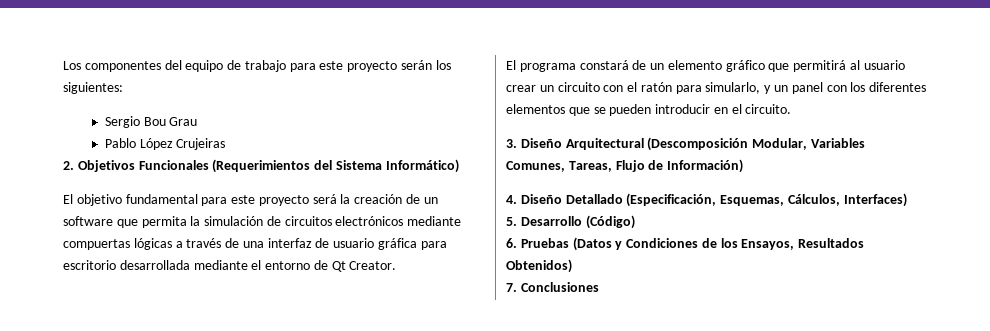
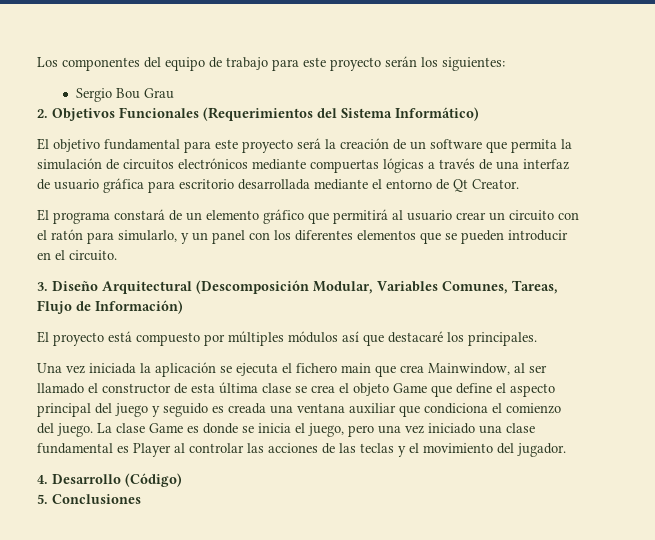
[104,138,226,150] // Pablo López Crujeiras -> (175, 93) none
[506,193,907,207] [506,215,635,229] [506,237,865,251] [506,259,572,273] [506,283,517,292] 4. Diseño Detallado (Especificación, Esquemas, Cálculos, Interfaces) // 5. Desarrollo (Código) // 6. Pruebas (Datos y Condiciones de los Ensayos, Resultados Obtenidos) // 7. -> [37,331,537,346] [37,362,547,377] [37,382,555,397] [37,403,561,417] [37,423,535,437] [37,443,566,457] [37,473,182,487] [37,494,48,504] El proyecto está compuesto por múltiples módulos así que destacaré los principales. // Una vez iniciada la aplicación se ejecuta el fichero main que crea Mainwindow, al ser llamado el constructor de esta última clase se crea el objeto Game que define el aspecto principal del juego y seguido es creada una ventana auxiliar que condiciona el comienzo del juego. La clase Game es donde se inicia el juego, pero una vez iniciado una clase fundamental es Player al controlar las acciones de las teclas y el movimiento del jugador. // 4. Desarrollo (Código) // 5.

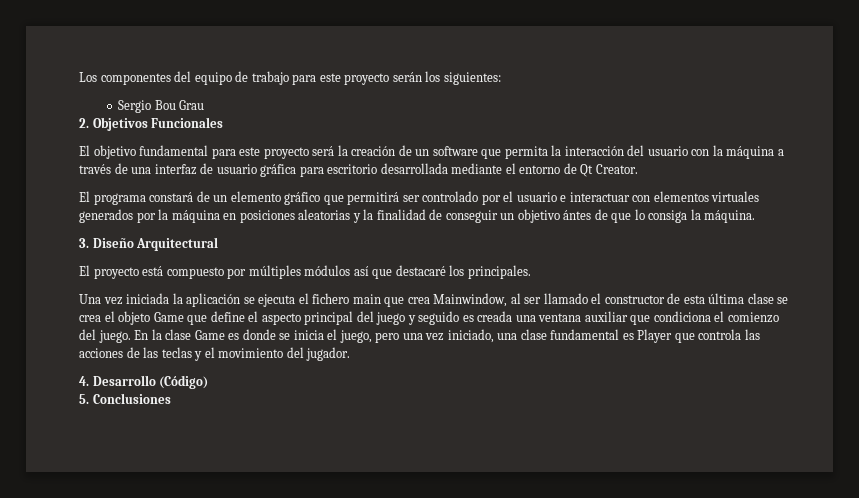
[203,107,479,121] (Requerimientos del Sistema Informático) -> (224, 122) none
[37,158,424,173] simulación de circuitos electrónicos mediante compuertas lógicas -> [564,145,775,159] interacción del usuario con la máquina
[392,210,579,221] [37,229,568,244] [37,250,117,261] [37,280,558,294] [37,300,183,314] al usuario crear un circuito con el ratón para simularlo, y un panel con los diferentes elementos que se pueden introducir en el circuito. // 3. Diseño Arquitectural (Descomposición Modular, Variables Comunes, Tareas, Flujo de Información) -> [402,191,760,205] [79,209,756,223] [79,237,219,251] ser controlado por el usuario e interactuar con elementos virtuales generados por la máquina en posiciones aleatorias y la finalidad de conseguir un objetivo ántes de que lo consiga la máquina. // 3. Diseño Arquitectural
[97,423,112,433] La -> [134,329,162,340] En la
[428,423,475,434] iniciado -> [447,329,494,343] iniciado,
[174,443,244,453] al controlar -> [674,329,742,343] que controla

